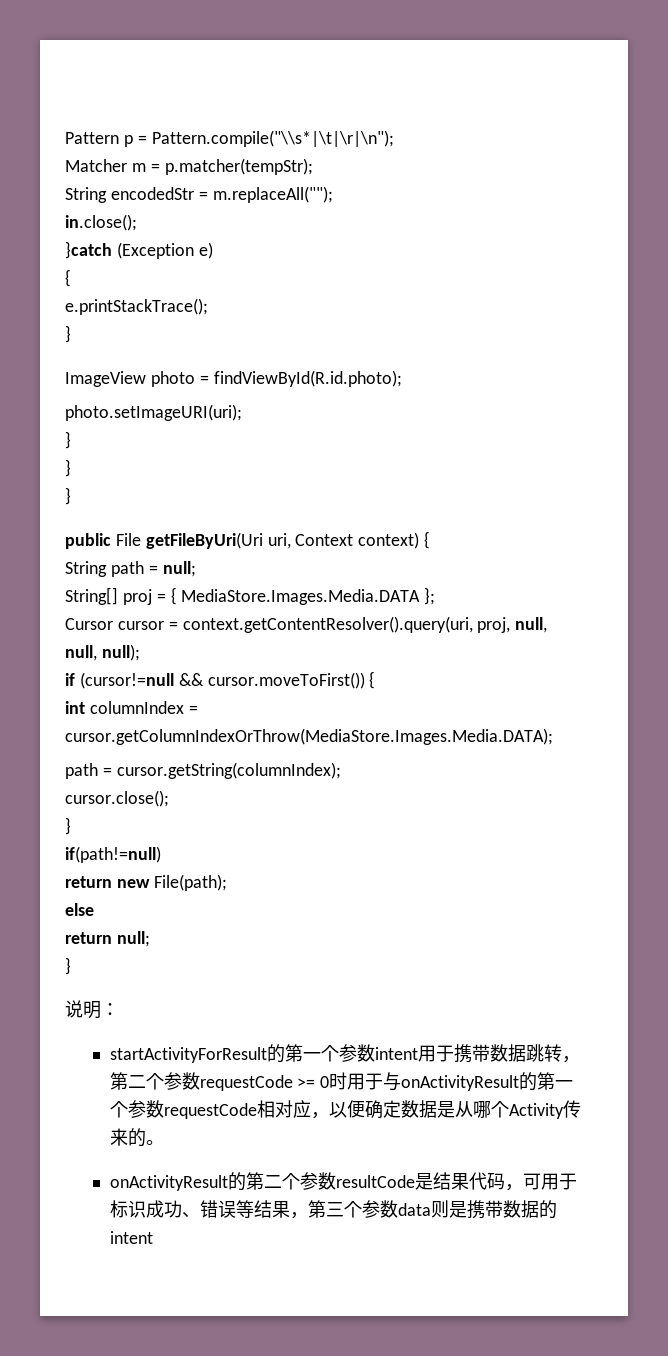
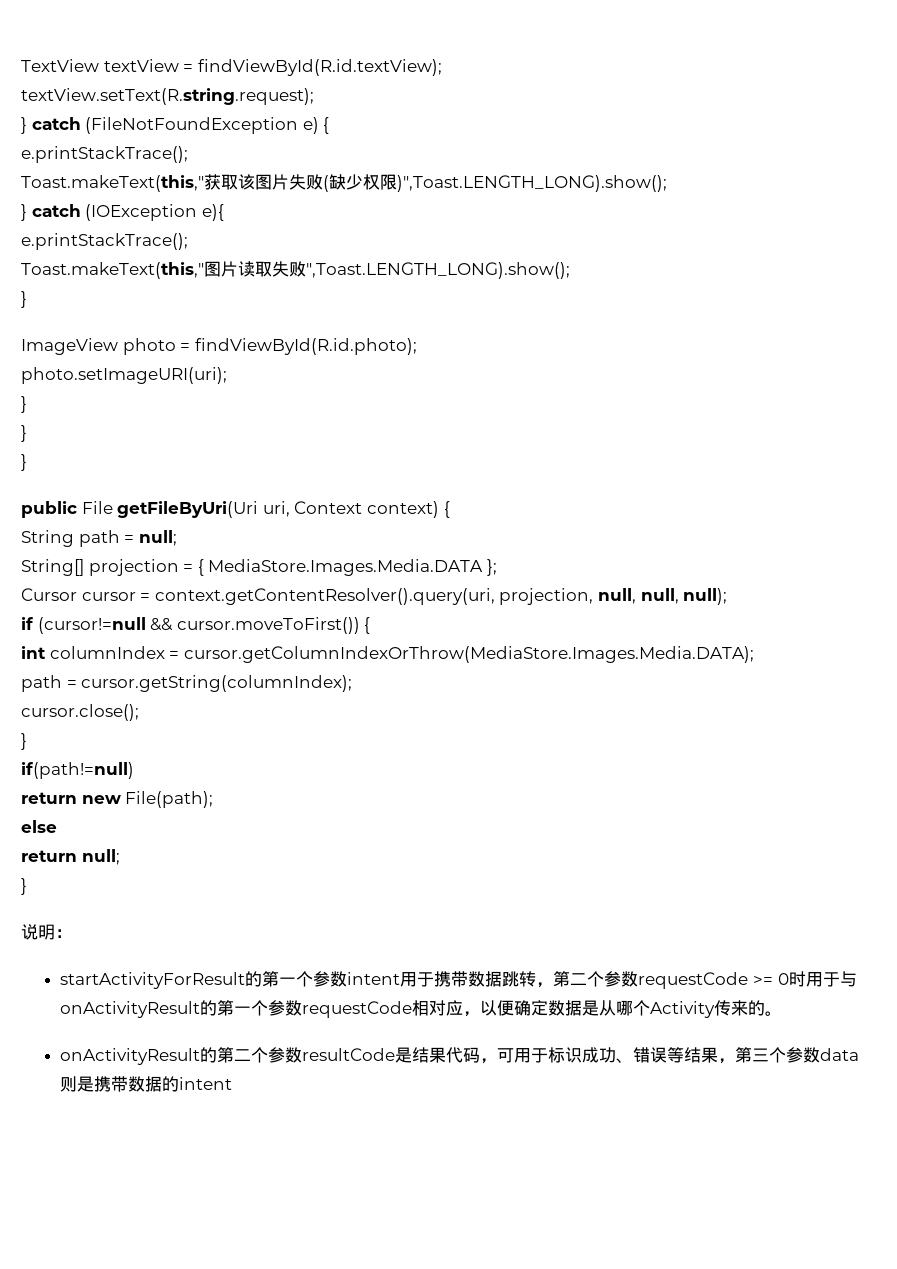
[65,130,394,147] [65,158,313,175] [65,186,333,203] [65,214,137,231] [65,241,194,259] Pattern p = Pattern.compile("\\s*|\t|\r|\n"); // Matcher m = p.matcher(tempStr); // String encodedStr = m.replaceAll(""); // in.close(); // }catch (Exception -> [21,59,442,76] [21,88,314,105] [21,117,299,134] TextView textView = findViewById(R.id.textView); // textView.setText(R.string.request); // } catch (FileNotFoundException
(213, 250) // -> (319, 125) none
(208, 306) none -> [21,174,667,192] [21,204,224,221] [21,233,188,250] [21,261,570,279] // Toast.makeText(this,"获取该图片失败(缺少权限)",Toast.LENGTH_LONG).show(); // } catch (IOException e){ // e.printStackTrace(); // Toast.makeText(this,"图片读取失败",Toast.LENGTH_LONG).show();
[122,589,152,605] proj -> [88,559,179,576] projection
[477,617,511,633] proj, -> [499,588,594,605] projection,

